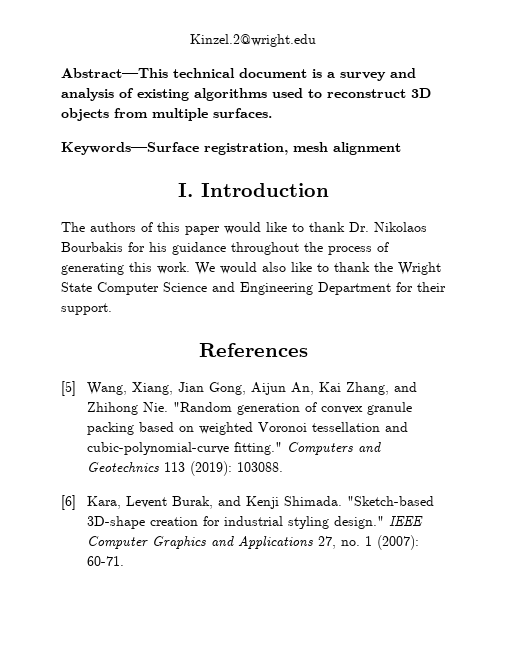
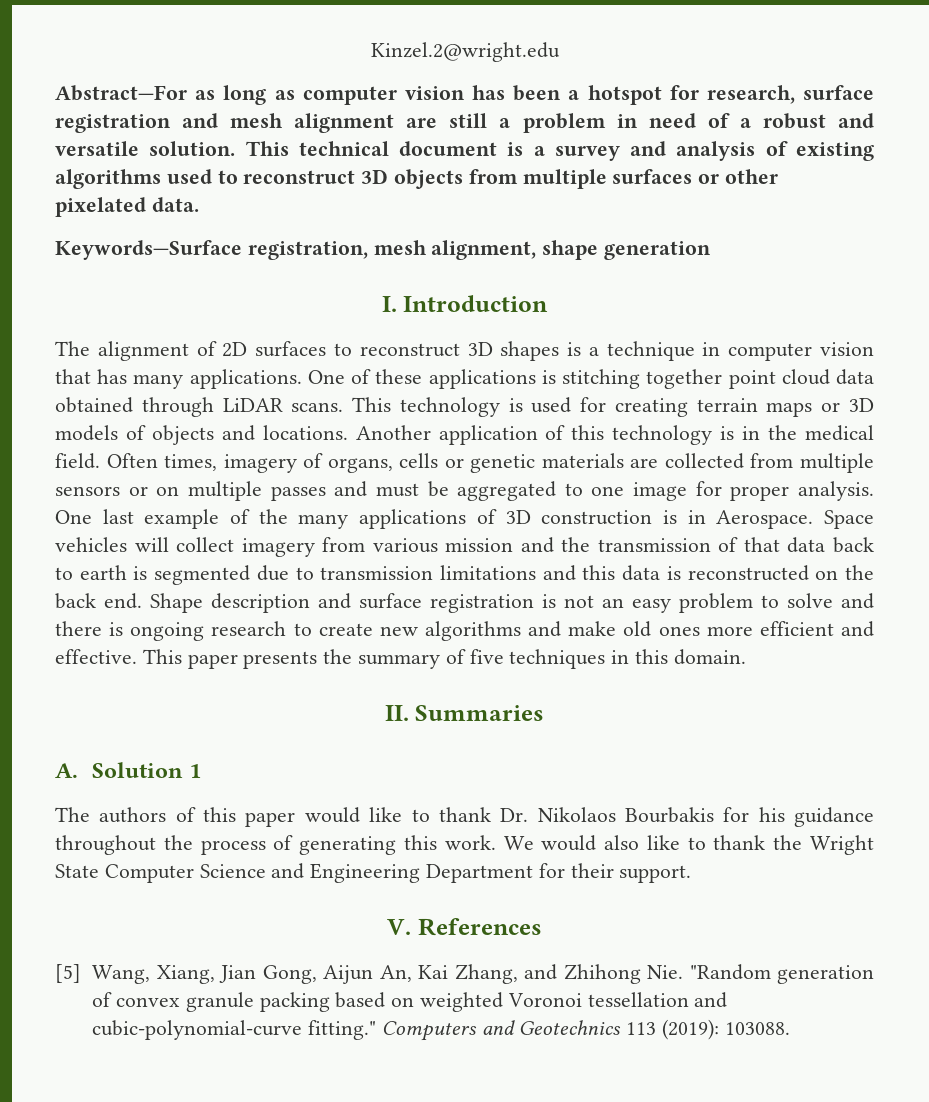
[61,68,168,78] Abstract—This -> [55,85,874,105] [55,113,875,133] [55,141,289,156] Abstract—For as long as computer vision has been a hotspot for research, surface registration and mesh alignment are still a problem in need of a robust and versatile solution. This
[213,108,272,118] surfaces. -> [612,169,779,184] [55,197,199,217] surfaces or other pixelated data.
[333,142,401,155] alignment -> [431,240,712,260] alignment, shape generation
(329, 190) none -> [55,341,875,361] [55,369,875,389] [55,397,874,417] [55,425,874,445] [55,453,875,473] [55,481,874,501] [55,509,875,529] [55,537,875,557] [55,565,874,585] [55,593,874,613] [55,621,874,641] [55,649,746,669] [384,705,545,721] [55,762,201,778] // The alignment of 2D surfaces to reconstruct 3D shapes is a technique in computer vision that has many applications. One of these applications is stitching together point cloud data obtained through LiDAR scans. This technology is used for creating terrain maps or 3D models of objects and locations. Another application of this technology is in the medical field. Often times, imagery of organs, cells or genetic materials are collected from multiple sensors or on multiple passes and must be aggregated to one image for proper analysis. One last example of the many applications of 3D construction is in Aerospace. Space vehicles will collect imagery from various mission and the transmission of that data back to earth is segmented due to transmission limitations and this data is reconstructed on the back end. Shape description and surface registration is not an easy problem to solve and there is ongoing research to create new algorithms and make old ones more efficient and effective. This paper presents the summary of five techniques in this domain. // II. Summaries // A. Solution 1
(112, 309) none -> [387,919,412,935] V.
[61,495,434,510] [86,516,423,529] [86,535,419,550] [86,556,124,566] // [6] Kara, Levent Burak, and Kenji Shimada. "Sketch-based 3D-shape creation for industrial styling design." IEEE Computer Graphics and Applications 27, no. 1 (2007): 60-71. -> (790, 1028) none

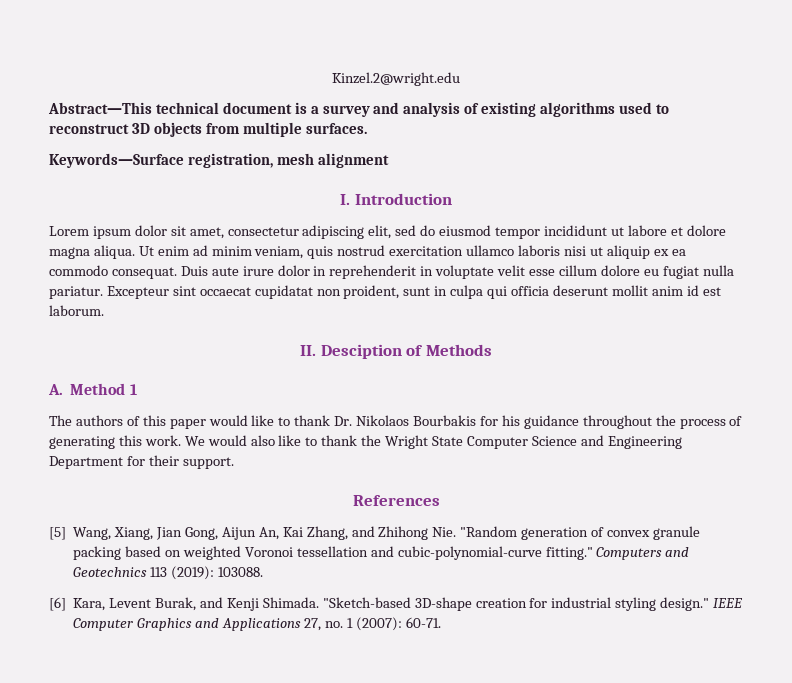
[55,85,874,105] [55,113,875,133] [55,141,289,156] Abstract—For as long as computer vision has been a hotspot for research, surface registration and mesh alignment are still a problem in need of a robust and versatile solution. This -> [48,102,152,114] Abstract—This
[612,169,779,184] [55,197,199,217] surfaces or other pixelated data. -> [305,123,367,134] surfaces.
[431,240,712,260] alignment, shape generation -> [317,153,389,168] alignment
[55,341,875,361] [55,369,875,389] [55,397,874,417] [55,425,874,445] [55,453,875,473] [55,481,874,501] [55,509,875,529] [55,537,875,557] [55,565,874,585] [55,593,874,613] [55,621,874,641] [55,649,746,669] [384,705,545,721] The alignment of 2D surfaces to reconstruct 3D shapes is a technique in computer vision that has many applications. One of these applications is stitching together point cloud data obtained through LiDAR scans. This technology is used for creating terrain maps or 3D models of objects and locations. Another application of this technology is in the medical field. Often times, imagery of organs, cells or genetic materials are collected from multiple sensors or on multiple passes and must be aggregated to one image for proper analysis. One last example of the many applications of 3D construction is in Aerospace. Space vehicles will collect imagery from various mission and the transmission of that data back to earth is segmented due to transmission limitations and this data is reconstructed on the back end. Shape description and surface registration is not an easy problem to solve and there is ongoing research to create new algorithms and make old ones more efficient and effective. This paper presents the summary of five techniques in this domain. // II. Summaries -> [49,225,726,239] [49,245,686,259] [49,265,734,279] [49,285,721,299] [49,305,104,316] [300,344,492,359] Lorem ipsum dolor sit amet, consectetur adipiscing elit, sed do eiusmod tempor incididunt ut labore et dolore magna aliqua. Ut enim ad minim veniam, quis nostrud exercitation ullamco laboris nisi ut aliquip ex ea commodo consequat. Duis aute irure dolor in reprehenderit in voluptate velit esse cillum dolore eu fugiat nulla pariatur. Excepteur sint occaecat cupidatat non proident, sunt in culpa qui officia deserunt mollit anim id est laborum. // II. Desciption of Methods
[92,762,184,778] Solution -> [70,383,126,395] Method
[387,919,412,935] V. -> (234, 463) none
(790, 1028) none -> [49,597,744,611] [73,617,441,631] // [6] Kara, Levent Burak, and Kenji Shimada. "Sketch-based 3D-shape creation for industrial styling design." IEEE Computer Graphics and Applications 27, no. 1 (2007): 60-71.

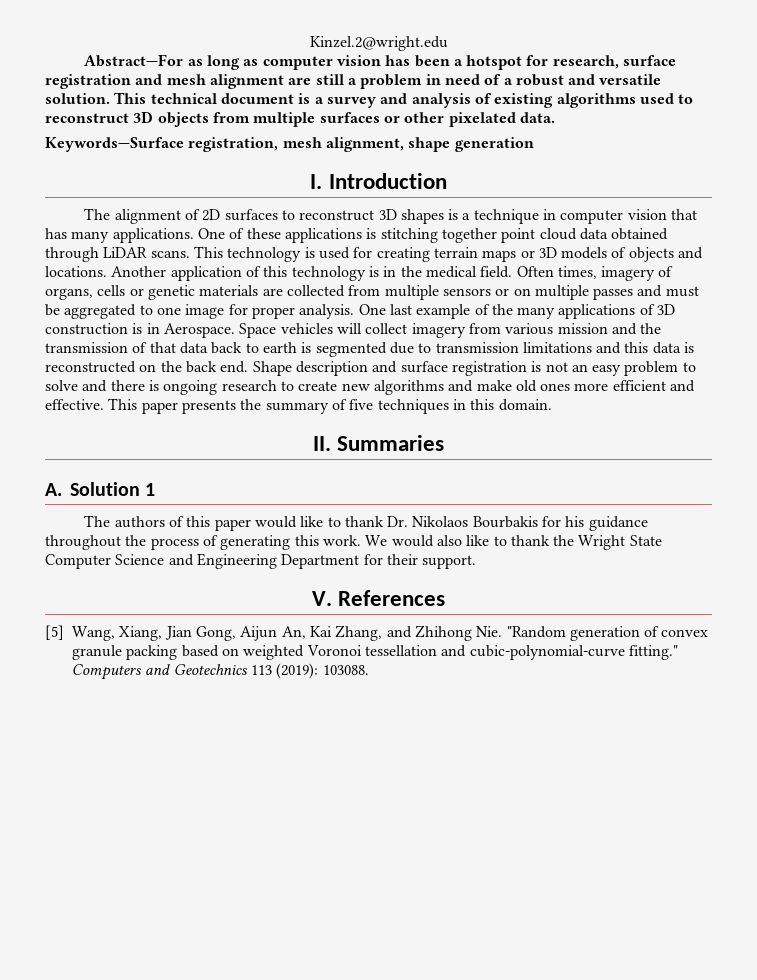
[48,102,152,114] Abstract—This -> [84,54,677,70] [45,74,662,89] [45,92,147,104] Abstract—For as long as computer vision has been a hotspot for research, surface registration and mesh alignment are still a problem in need of a robust and versatile solution. This
[305,123,367,134] surfaces. -> [319,112,555,127] surfaces or other pixelated data.
[317,153,389,168] alignment -> [325,137,534,152] alignment, shape generation
[49,225,726,239] [49,245,686,259] [49,265,734,279] [49,285,721,299] [49,305,104,316] [300,344,492,359] Lorem ipsum dolor sit amet, consectetur adipiscing elit, sed do eiusmod tempor incididunt ut labore et dolore magna aliqua. Ut enim ad minim veniam, quis nostrud exercitation ullamco laboris nisi ut aliquip ex ea commodo consequat. Duis aute irure dolor in reprehenderit in voluptate velit esse cillum dolore eu fugiat nulla pariatur. Excepteur sint occaecat cupidatat non proident, sunt in culpa qui officia deserunt mollit anim id est laborum. // II. Desciption of Methods -> [84,208,698,224] [45,228,669,243] [45,246,704,262] [45,266,674,281] [45,285,699,300] [45,304,676,319] [45,323,662,338] [45,342,695,357] [45,361,696,376] [45,380,696,395] [45,398,552,414] [312,435,445,451] The alignment of 2D surfaces to reconstruct 3D shapes is a technique in computer vision that has many applications. One of these applications is stitching together point cloud data obtained through LiDAR scans. This technology is used for creating terrain maps or 3D models of objects and locations. Another application of this technology is in the medical field. Often times, imagery of organs, cells or genetic materials are collected from multiple sensors or on multiple passes and must be aggregated to one image for proper analysis. One last example of the many applications of 3D construction is in Aerospace. Space vehicles will collect imagery from various mission and the transmission of that data back to earth is segmented due to transmission limitations and this data is reconstructed on the back end. Shape description and surface registration is not an easy problem to solve and there is ongoing research to create new algorithms and make old ones more efficient and effective. This paper presents the summary of five techniques in this domain. // II. Summaries
[70,383,126,395] Method -> [70,482,140,496] Solution
(234, 463) none -> [311,591,332,606] V.
[49,597,744,611] [73,617,441,631] // [6] Kara, Levent Burak, and Kenji Shimada. "Sketch-based 3D-shape creation for industrial styling design." IEEE Computer Graphics and Applications 27, no. 1 (2007): 60-71. -> (369, 670) none

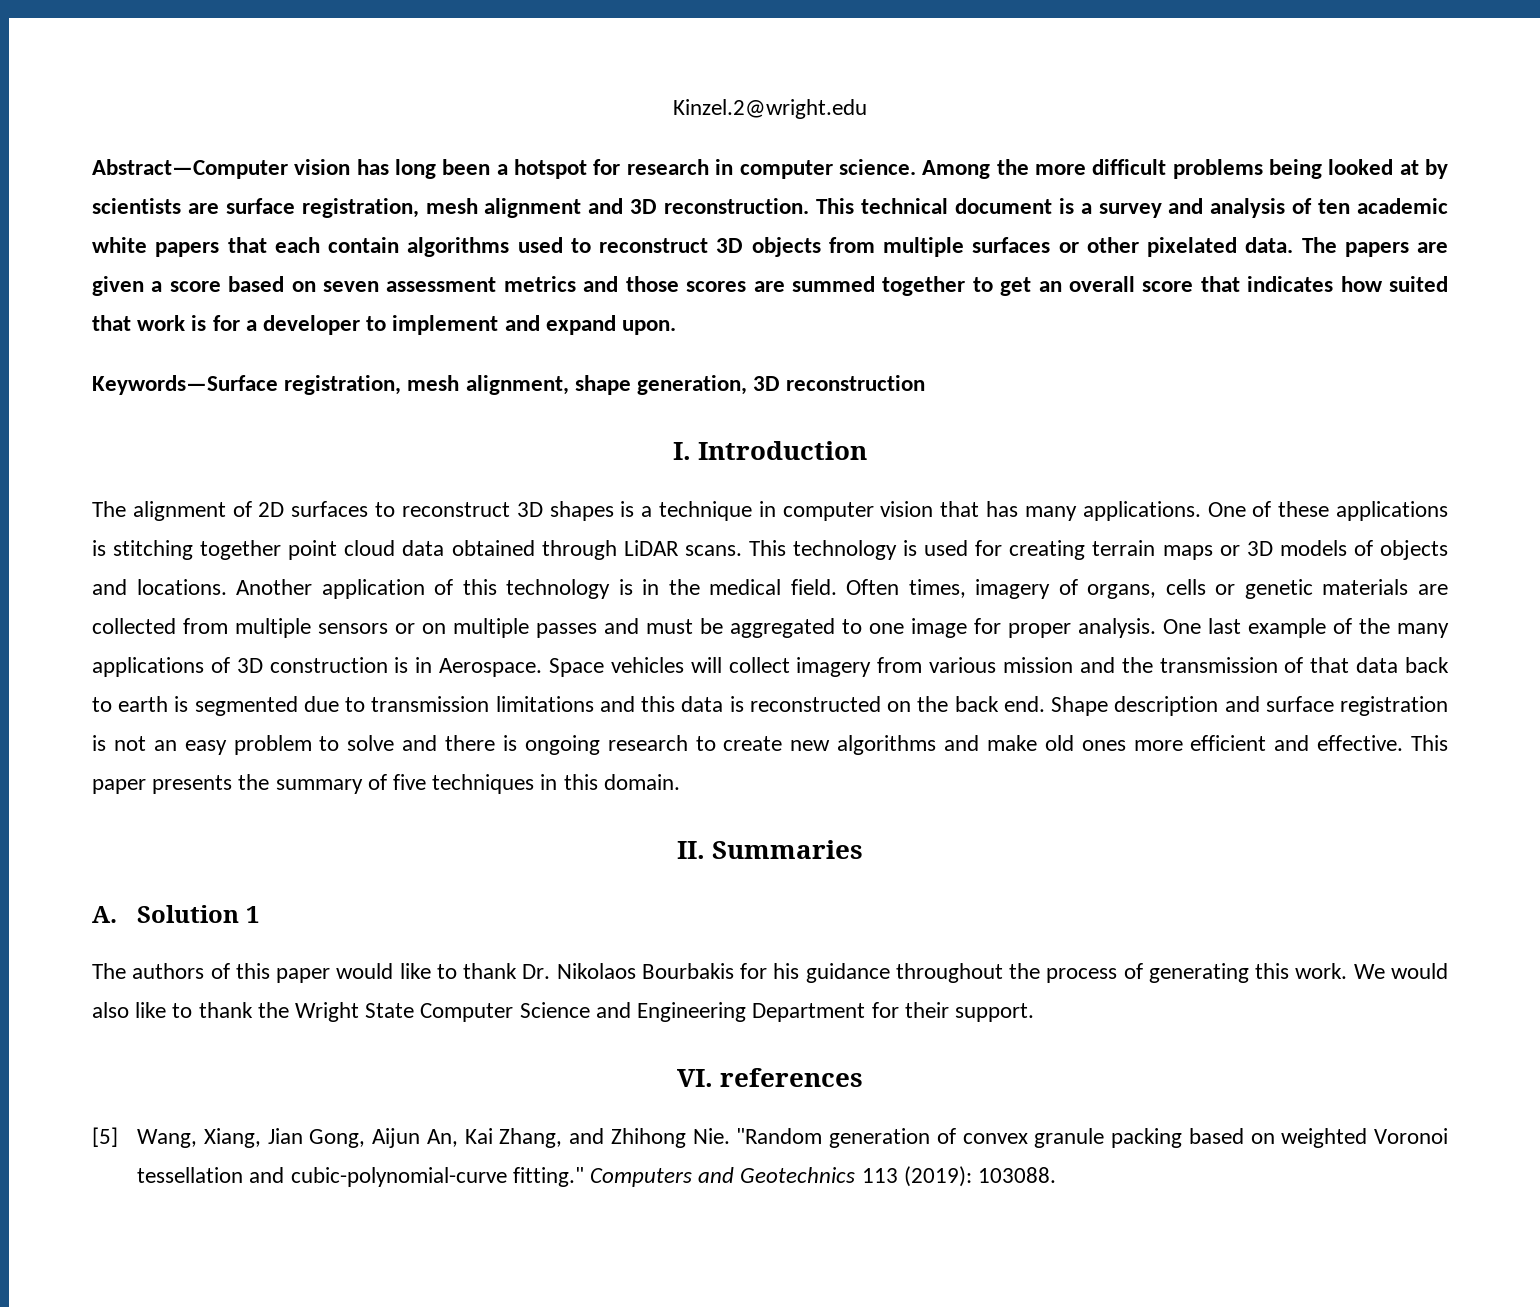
[84,54,333,70] Abstract—For as long as computer -> [92,159,288,179] Abstract—Computer
(411, 60) none -> [395,159,437,179] long
[552,55,677,69] [45,74,662,89] [45,93,110,104] research, surface registration and mesh alignment are still a problem in need of a robust and versatile solution. -> [626,159,1448,179] [92,198,810,218] research in computer science. Among the more difficult problems being looked at by scientists are surface registration, mesh alignment and 3D reconstruction.
[494,93,554,108] existing -> [1318,198,1449,214] [92,237,399,257] ten academic white papers that each contain
(555, 117) none -> [1301,237,1448,257] [92,276,1448,296] [92,315,677,335] The papers are given a score based on seven assessment metrics and those scores are summed together to get an overall score that indicates how suited that work is for a developer to implement and expand upon.
[454,137,534,152] generation -> [637,375,926,395] generation, 3D reconstruction
[311,590,446,606] V. References -> [676,1068,864,1087] VI. references

